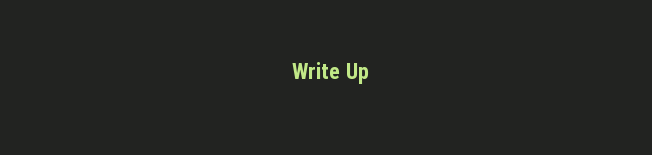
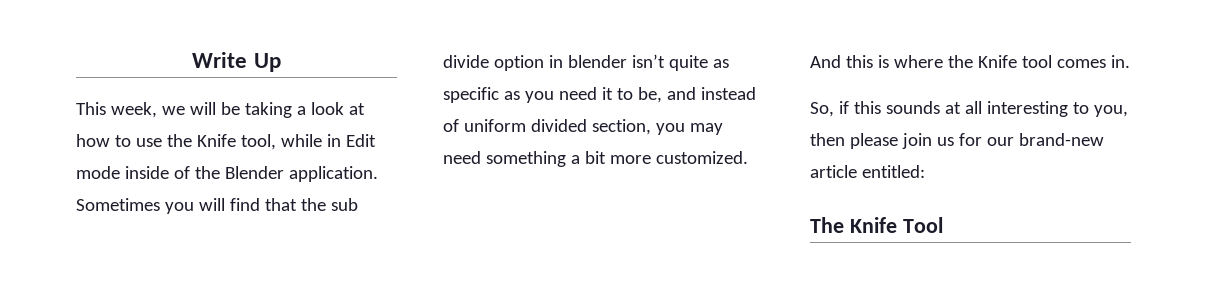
(369, 73) none -> [76,102,365,118] [76,134,376,150] [76,166,378,182] [76,198,358,214] [443,54,729,71] [443,87,756,103] [443,119,723,135] [443,151,748,167] [810,55,1130,68] [810,101,1128,117] [810,133,1104,149] [810,165,925,178] [810,217,943,233] // This week, we will be taking a look at how to use the Knife tool, while in Edit mode inside of the Blender application. Sometimes you will find that the sub divide option in blender isn’t quite as specific as you need it to be, and instead of uniform divided section, you may need something a bit more customized. And this is where the Knife tool comes in. // So, if this sounds at all interesting to you, then please join us for our brand-new article entitled: // The Knife Tool

